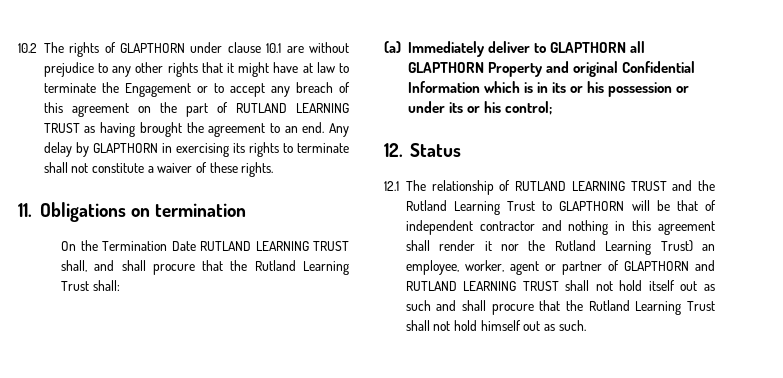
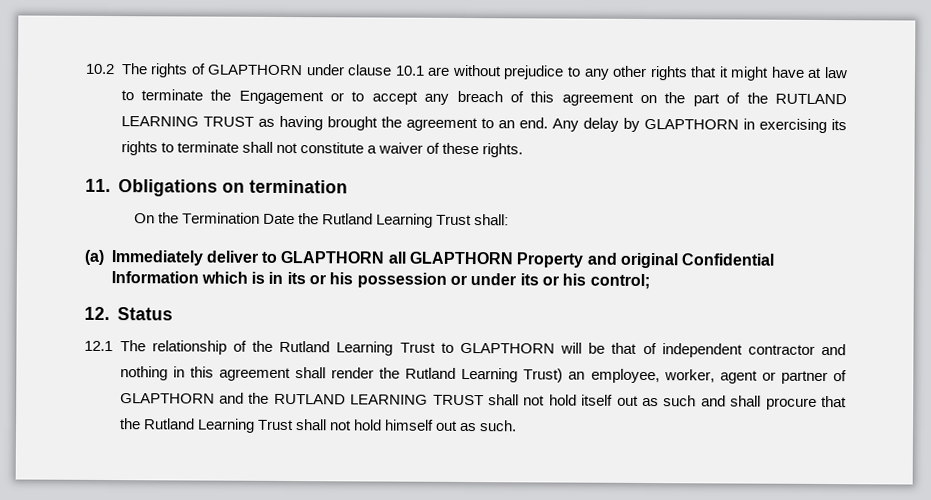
(228, 107) none -> [746,92,768,104] the
[200,241,349,251] [61,260,224,275] RUTLAND LEARNING TRUST shall, and shall procure that -> (295, 219) none
[515,180,693,191] RUTLAND LEARNING TRUST and -> (247, 346) none
[484,241,519,251] it nor -> (374, 373) none
(715, 265) none -> [248,392,270,404] the

